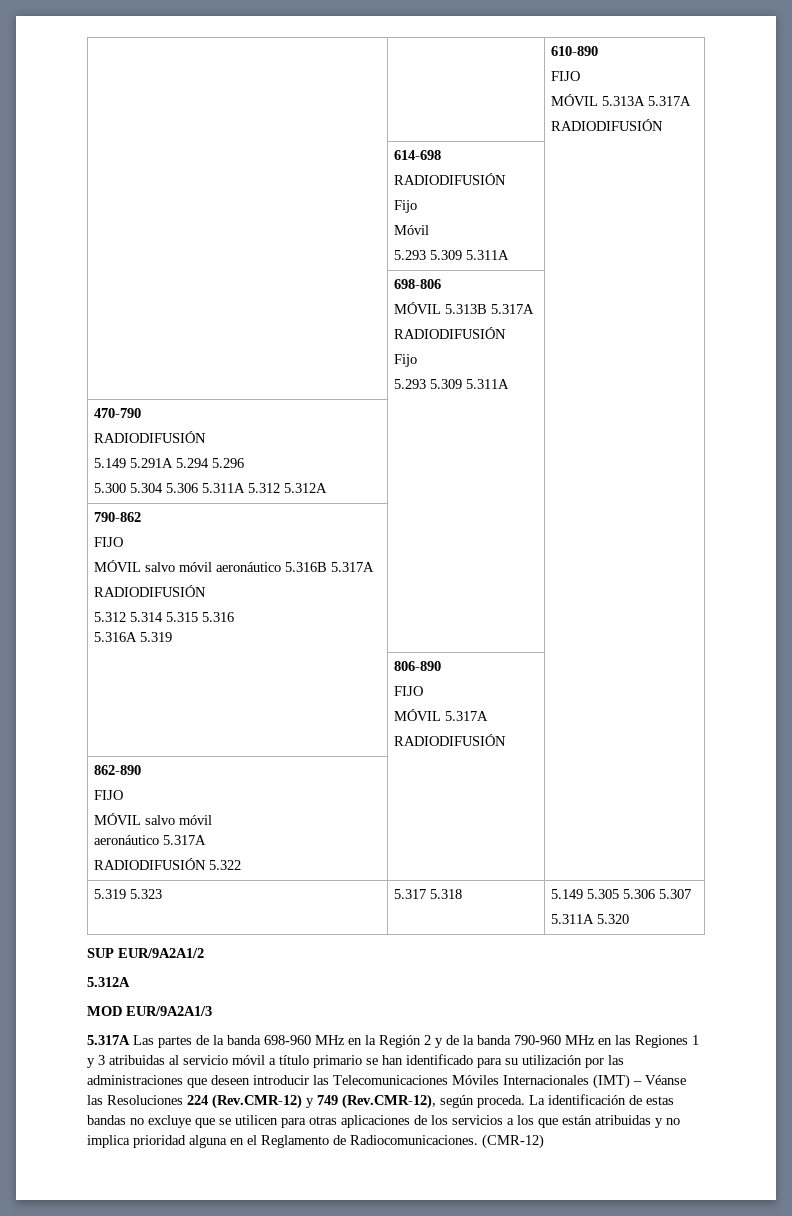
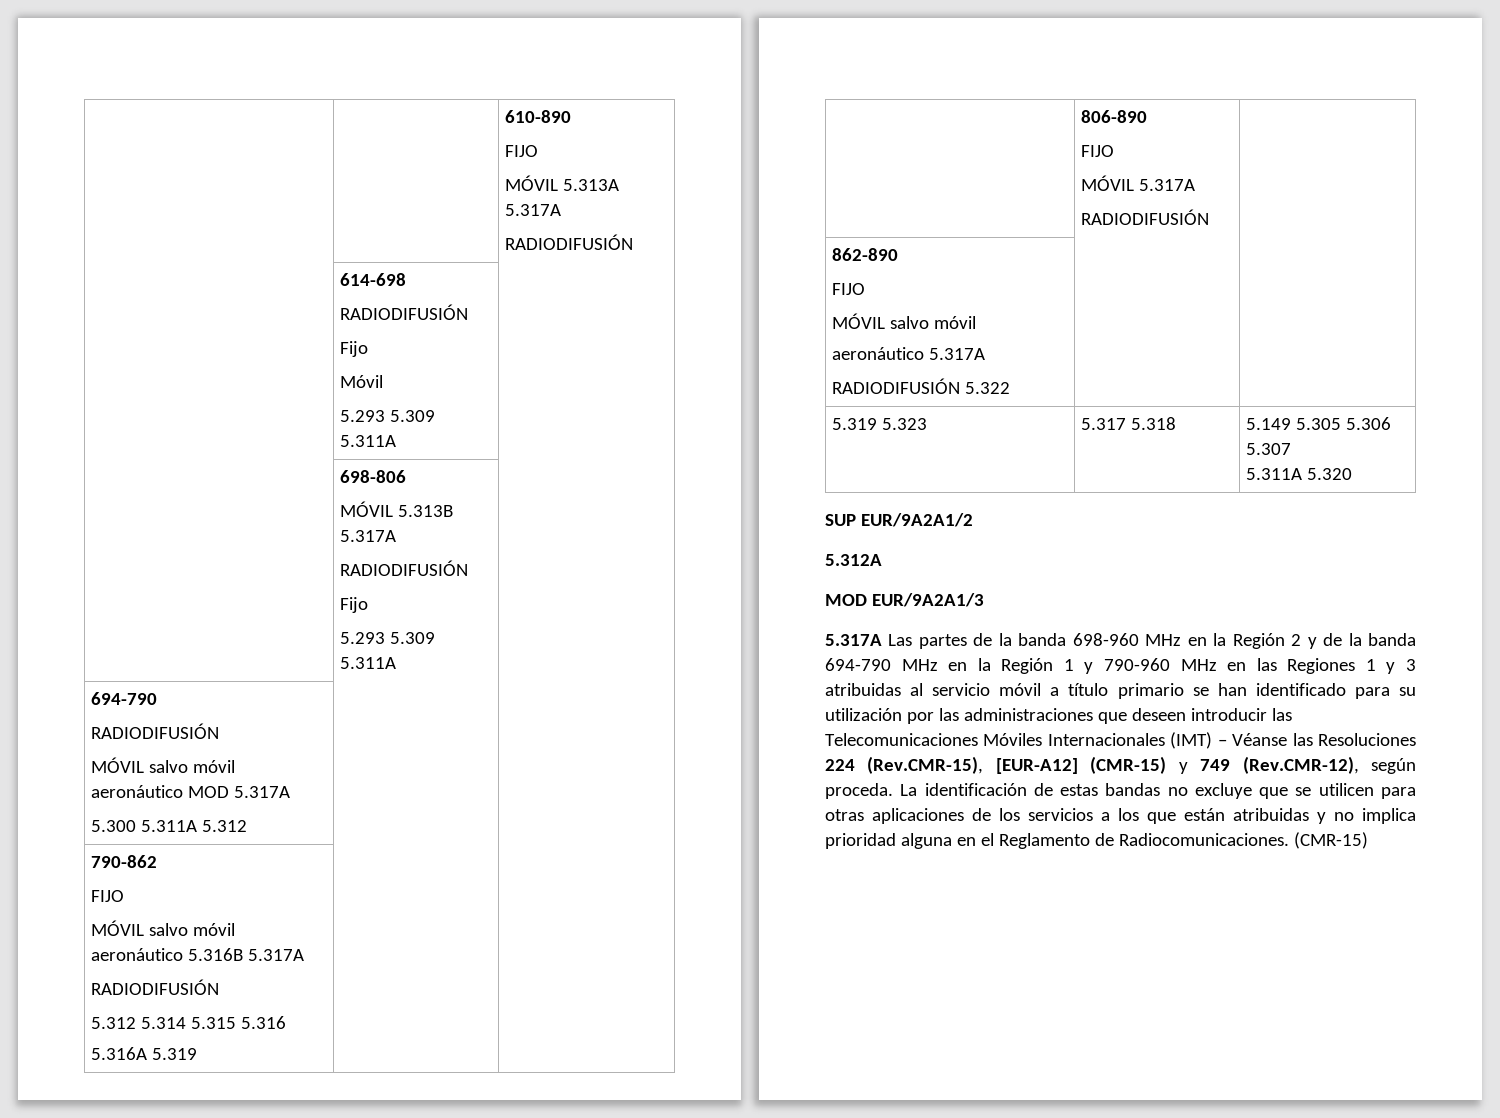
[94,408,142,418] [94,431,207,443] [94,458,245,468] 470-790 // RADIODIFUSIÓN // 5.149 5.291A 5.294 5.296 -> [91,692,158,705] [91,723,220,739] [91,757,236,773] [91,785,291,798] 694-790 // RADIODIFUSIÓN // MÓVIL salvo móvil aeronáutico MOD 5.317A
[130,483,199,493] 5.304 5.306 -> (137, 826) none
[284,483,328,493] 5.312A -> (248, 826) none
(511, 1040) none -> [825,658,1094,674] 694-790 MHz en la Región 1 y
[212,1094,302,1109] (Rev.CMR-12) -> [867,756,1167,774] (Rev.CMR-15), [EUR-A12] (CMR-15)
[482,1134,544,1149] (CMR-12) -> [1293,832,1368,849] (CMR-15)

